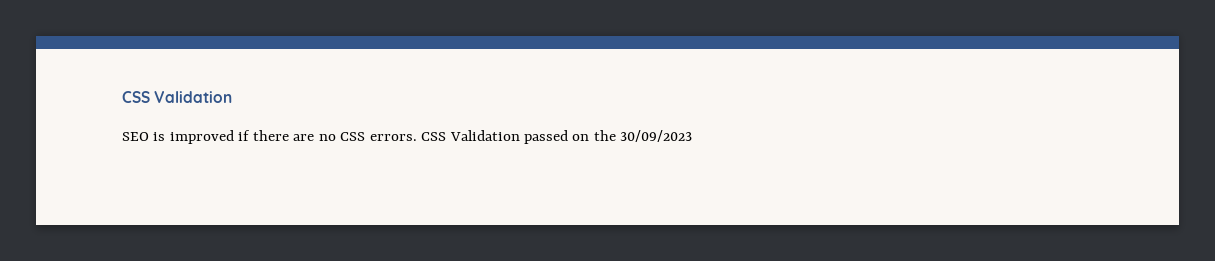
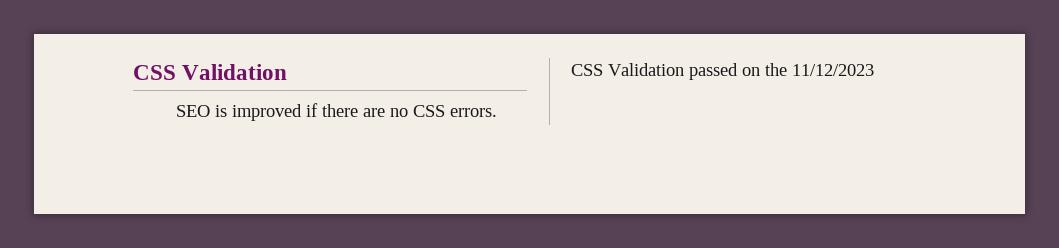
[620,130,693,142] 30/09/2023 -> [792,64,874,76] 11/12/2023

